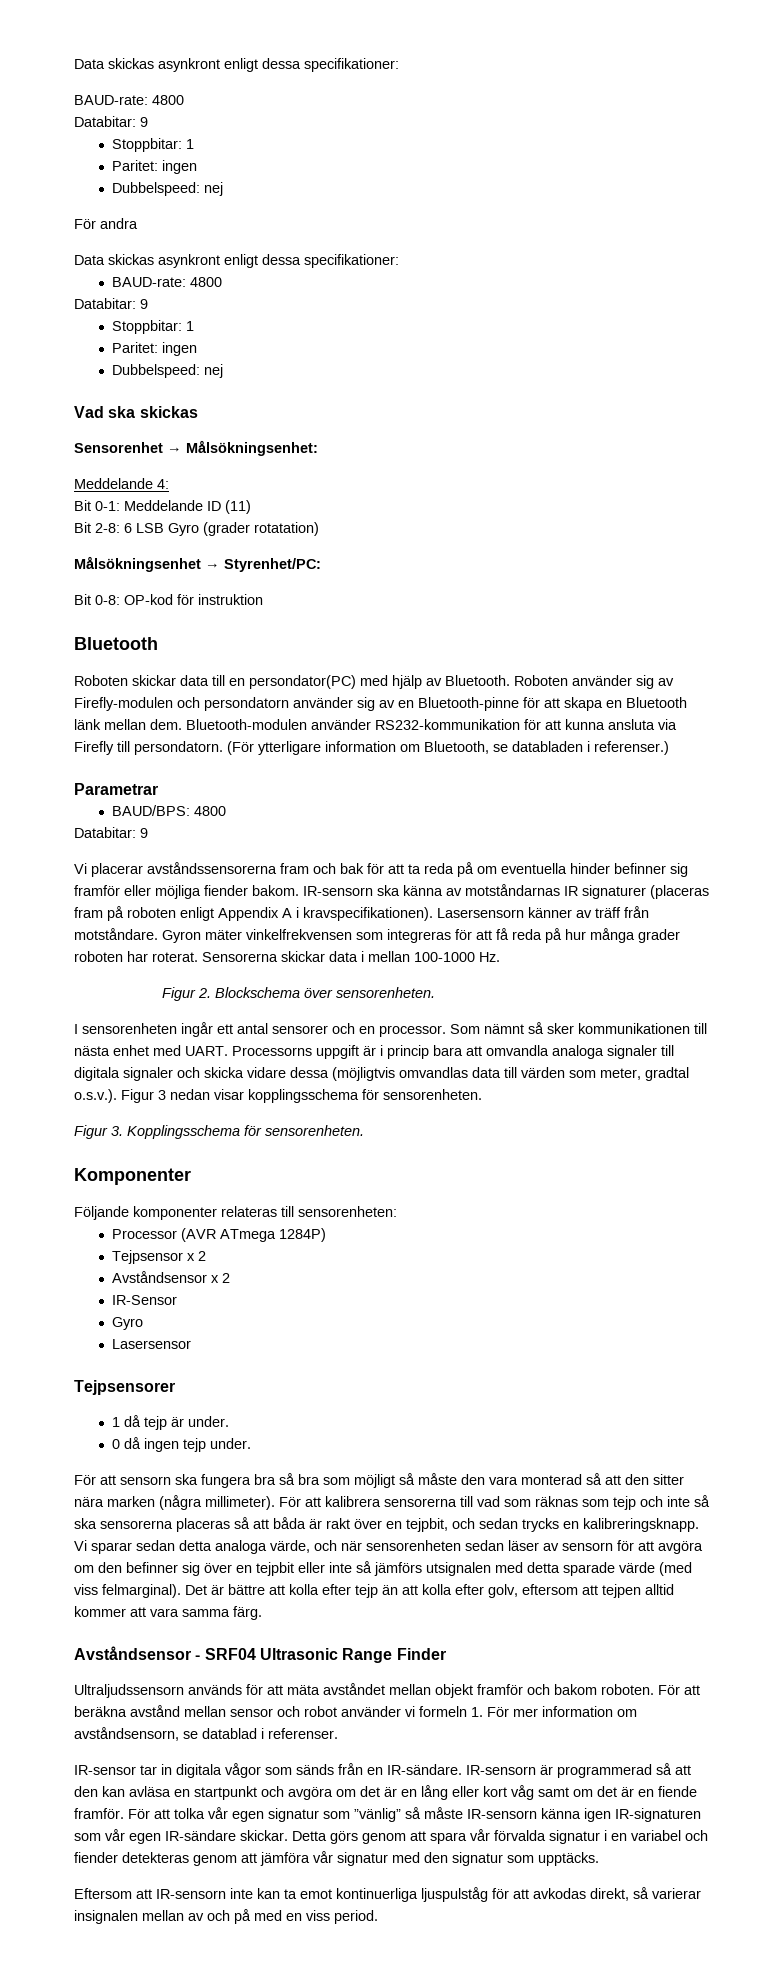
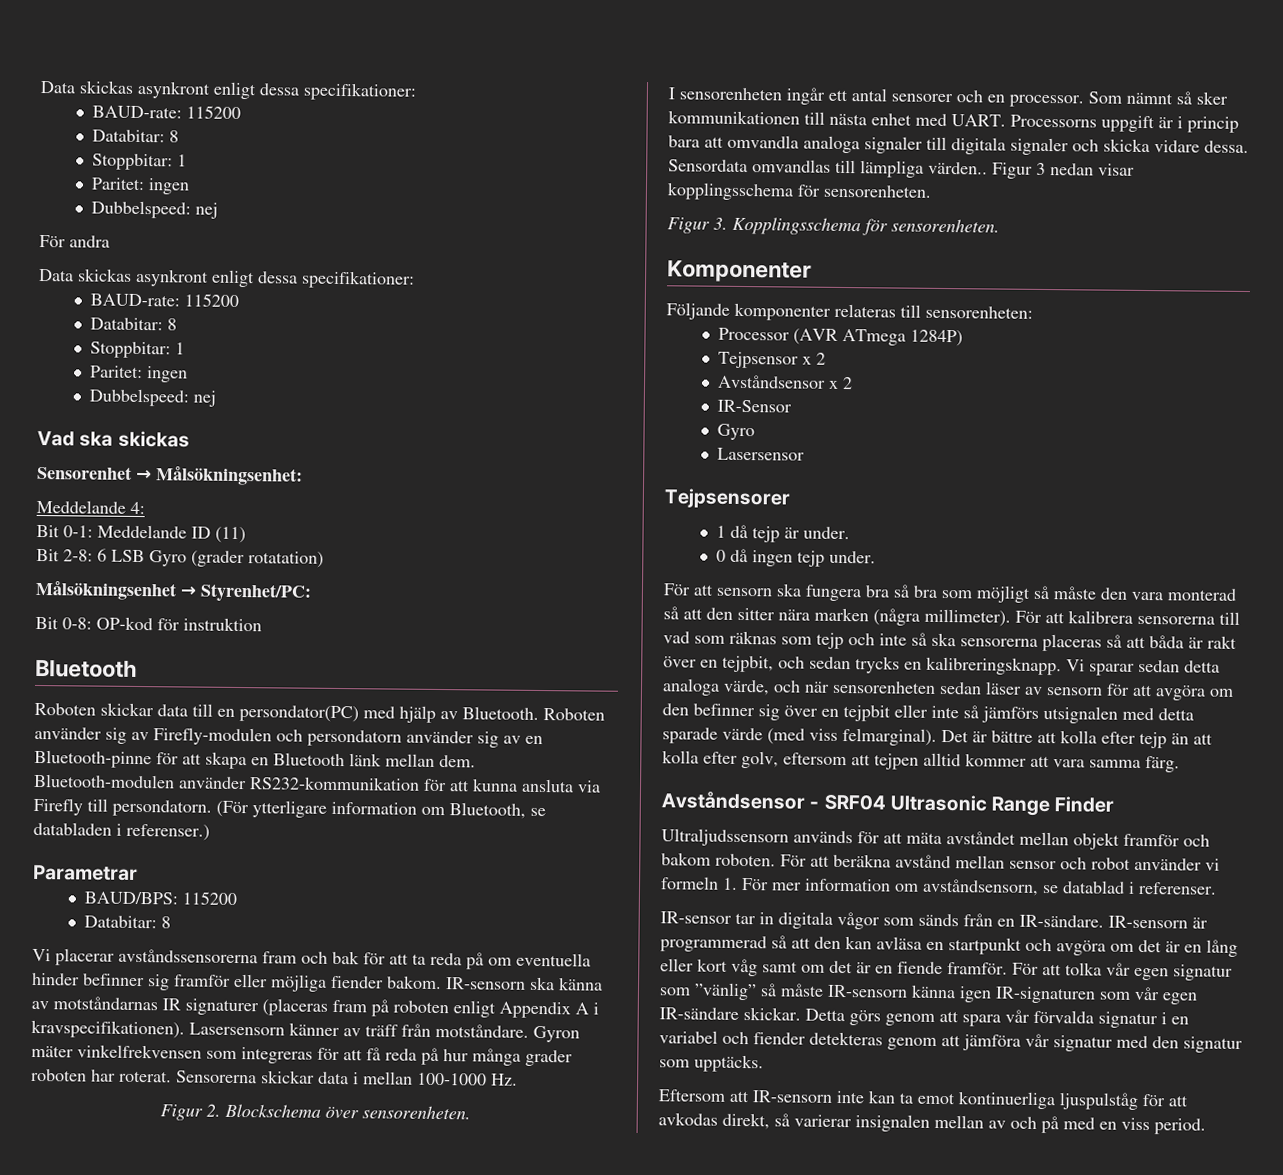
[74,58,399,72] [74,95,184,105] [74,116,148,127] Data skickas asynkront enligt dessa specifikationer: // BAUD-rate: 4800 // Databitar: 9 -> [40,80,417,101] [92,105,242,119] [92,129,180,143] Data skickas asynkront enligt dessa specifikationer: // BAUD-rate: 115200 // Databitar: 8
[190,277,223,287] [74,298,148,309] 4800 // Databitar: 9 -> [184,293,240,307] [90,317,178,331] 115200 // Databitar: 8
[194,806,227,816] [74,827,148,838] 4800 // Databitar: 9 -> [182,891,238,905] [84,915,172,929] 115200 // Databitar: 8
[290,1067,689,1081] [74,1089,117,1103] dessa (möjligtvis omvandlas data till värden som meter, gradtal o.s.v.). -> [1204,140,1249,154] [668,159,988,178] dessa. Sensordata omvandlas till lämpliga värden..

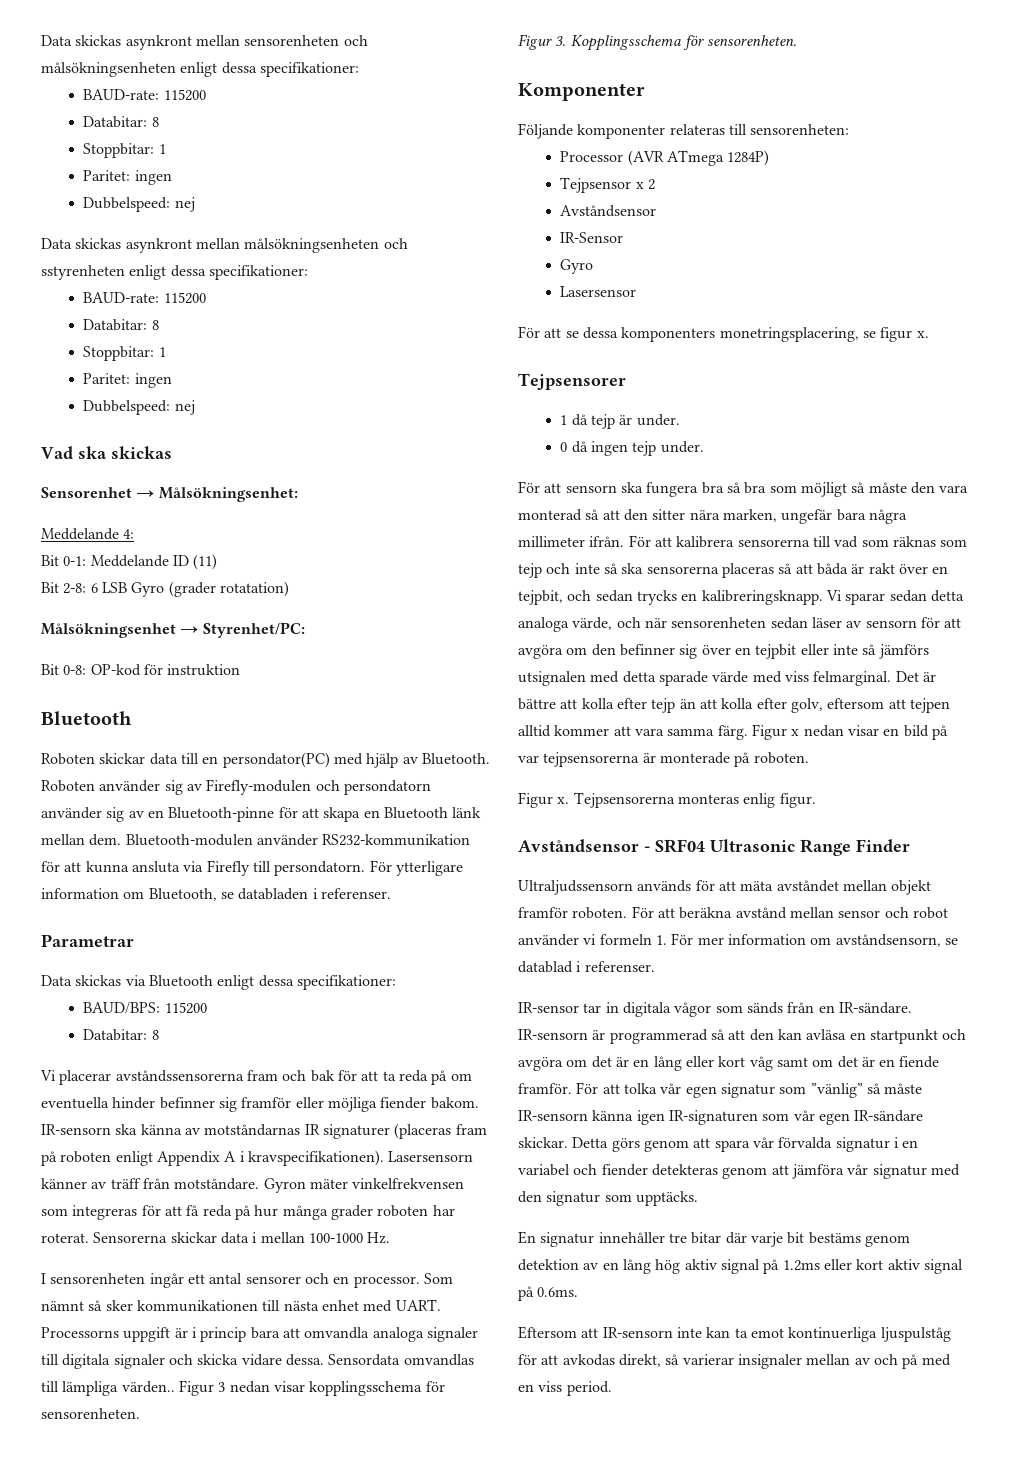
[40,80,211,99] Data skickas asynkront -> [41,35,368,50] [41,62,176,77] Data skickas asynkront mellan sensorenheten och målsökningsenheten
[39,234,110,248] [39,268,209,287] // För andra // Data skickas asynkront -> [41,238,408,253] [41,265,125,280] // Data skickas asynkront mellan målsökningsenheten och sstyrenheten
[216,800,249,818] (För -> [369,860,392,872] För
[126,823,210,841] referenser.) -> [320,888,391,899] referenser.
(138, 872) none -> [41,975,396,990] // Data skickas via Bluetooth enligt dessa specifikationer:
[159,1103,471,1121] // Figur 2. Blockschema över sensorenheten. -> (391, 1238) none
[828,376,854,390] x 2 -> (657, 211) none
(806, 454) none -> [518,326,929,342] // För att se dessa komponenters monetringsplacering, se figur x.
[814,607,1011,627] marken (några millimeter). -> [722,509,907,524] [518,536,625,547] marken, ungefär bara några millimeter ifrån.
[767,728,937,746] (med viss felmarginal). -> [752,671,892,686] med viss felmarginal.
(1180, 764) none -> [751,724,948,740] [518,752,809,767] [518,792,816,808] Figur x nedan visar en bild på var tejpsensorerna är monterade på roboten. // Figur x. Tejpsensorerna monteras enlig figur.
[1183,834,1210,847] [661,852,711,866] och bakom -> (568, 912) none
(764, 1063) none -> [518,1231,910,1247] [518,1259,963,1274] [518,1286,579,1301] // En signatur innehåller tre bitar där varje bit bestäms genom detektion av en lång hög aktiv signal på 1.2ms eller kort aktiv signal på 0.6ms.
[855,1114,930,1132] insignalen -> [737,1354,802,1369] insignaler

